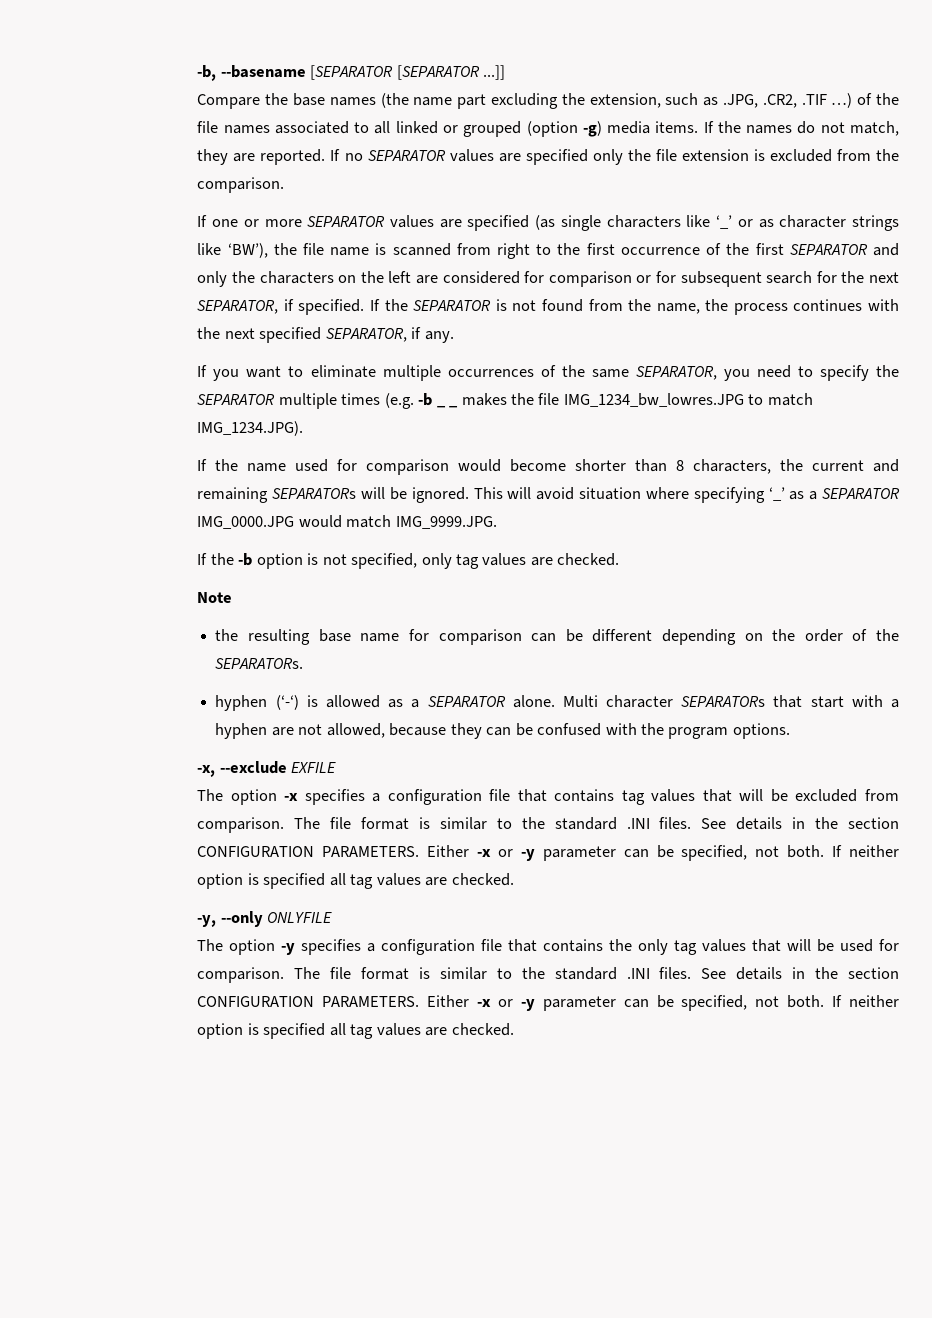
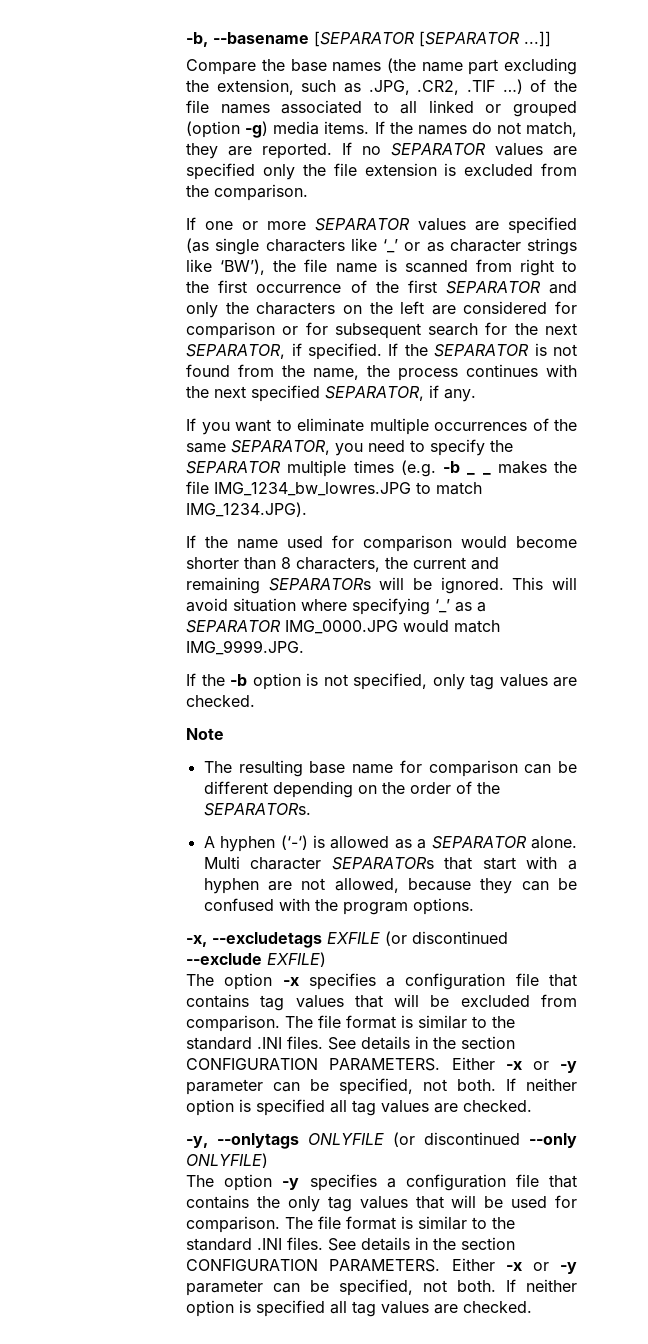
[215,629,239,641] the -> [203,761,232,773] The
(304, 663) none -> [203,836,215,848] A
[219,761,337,774] --exclude EXFILE -> [212,931,509,948] [186,952,327,967] --excludetags EXFILE (or discontinued --exclude EXFILE)
[220,911,333,927] --only ONLYFILE -> [217,1132,577,1149] [186,1153,269,1168] --onlytags ONLYFILE (or discontinued --only ONLYFILE)

